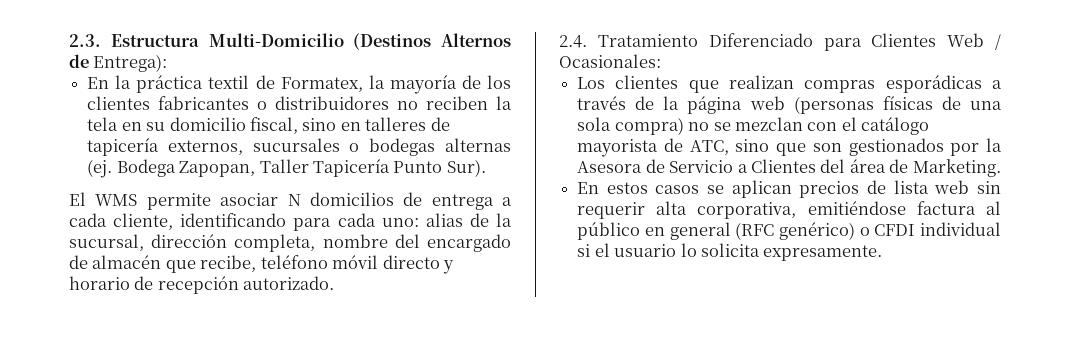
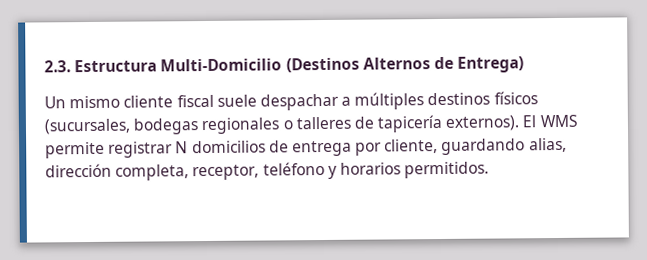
[93,54,168,72] [87,75,511,94] [87,96,512,110] [87,117,450,134] [87,138,511,156] [87,159,486,178] Entrega): // En la práctica textil de Formatex, la mayoría de los clientes fabricantes o distribuidores no reciben la tela en su domicilio fiscal, sino en talleres de tapicería externos, sucursales o bodegas alternas (ej. Bodega Zapopan, Taller Tapicería Punto Sur). // -> [457,56,525,73] [44,91,538,111] [44,114,521,135] Entrega) // Un mismo cliente fiscal suele despachar a múltiples destinos físicos (sucursales, bodegas regionales o talleres de tapicería externos).
[220,193,279,206] asociar -> [108,141,174,158] registrar
[502,197,512,206] [69,213,512,231] [69,234,511,252] [69,255,455,274] [69,276,335,294] [559,33,1001,51] [559,54,661,68] [577,75,1002,93] [577,96,1002,114] [577,117,930,135] [577,138,1002,157] [577,159,1001,177] [577,180,1001,198] [577,201,1002,219] [577,222,1001,240] [577,243,883,261] a cada cliente, identificando para cada uno: alias de la sucursal, dirección completa, nombre del encargado de almacén que recibe, teléfono móvil directo y horario de recepción autorizado. // 2.4. Tratamiento Diferenciado para Clientes Web / Ocasionales: // Los clientes que realizan compras esporádicas a través de la página web (personas físicas de una sola compra) no se mezclan con el catálogo mayorista de ATC, sino que son gestionados por la Asesora de Servicio a Clientes del área de Marketing. // En estos casos se aplican precios de lista web sin requerir alta corporativa, emitiéndose factura al público en general (RFC genérico) o CFDI individual si el usuario lo solicita expresamente. -> [355,137,567,156] [45,161,490,181] por cliente, guardando alias, dirección completa, receptor, teléfono y horarios permitidos.

